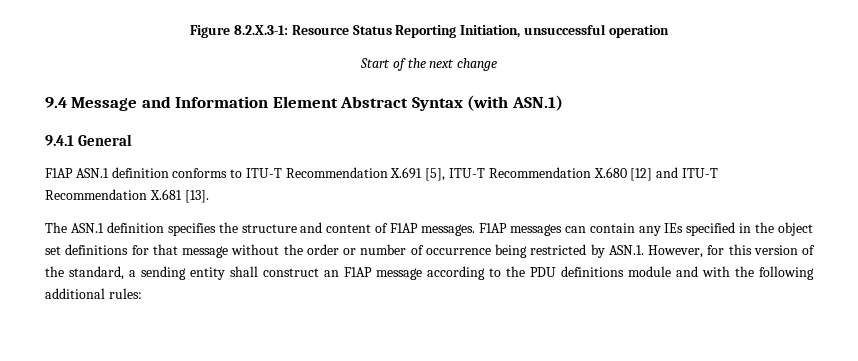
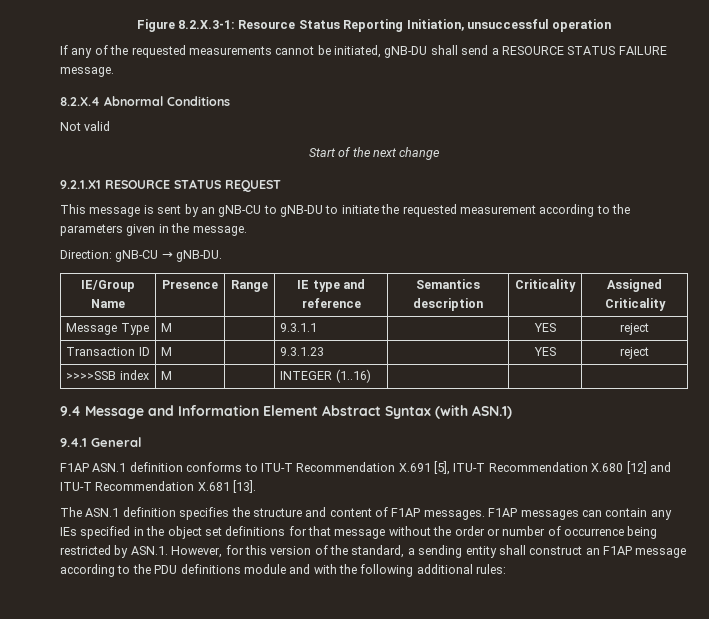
(669, 31) none -> [60,45,667,58] [60,67,114,77] [60,96,230,106] [60,121,111,131] // If any of the requested measurements cannot be initiated, gNB-DU shall send a RESOURCE STATUS FAILURE message. // 8.2.X.4 Abnormal Conditions // Not valid
(498, 64) none -> [60,179,281,192] [60,204,630,217] [60,223,247,236] [60,250,223,262] [81,280,135,292] [91,299,125,308] [162,280,218,289] [231,280,268,292] [297,279,365,292] [301,298,361,308] [416,279,480,289] [413,298,483,311] [515,279,576,292] [607,279,662,292] [604,298,666,311] [66,323,149,335] [161,323,173,332] [280,323,318,332] [533,323,556,332] [620,323,649,335] [66,347,150,356] [161,347,173,356] [280,347,325,356] [533,347,556,356] [620,347,649,359] [66,370,149,380] [161,371,173,380] [280,369,371,383] // 9.2.1.X1 RESOURCE STATUS REQUEST // This message is sent by an gNB-CU to gNB-DU to initiate the requested measurement according to the parameters given in the message. // Direction: gNB-CU → gNB-DU. // IE/Group Name | Presence | Range | IE type and reference | Semantics description | Criticality | Assigned Criticality // Message Type | M | | 9.3.1.1 | | YES | reject // Transaction ID | M | | 9.3.1.23 | | YES | reject // >>>>SSB index | M | | INTEGER (1..16) | | |

